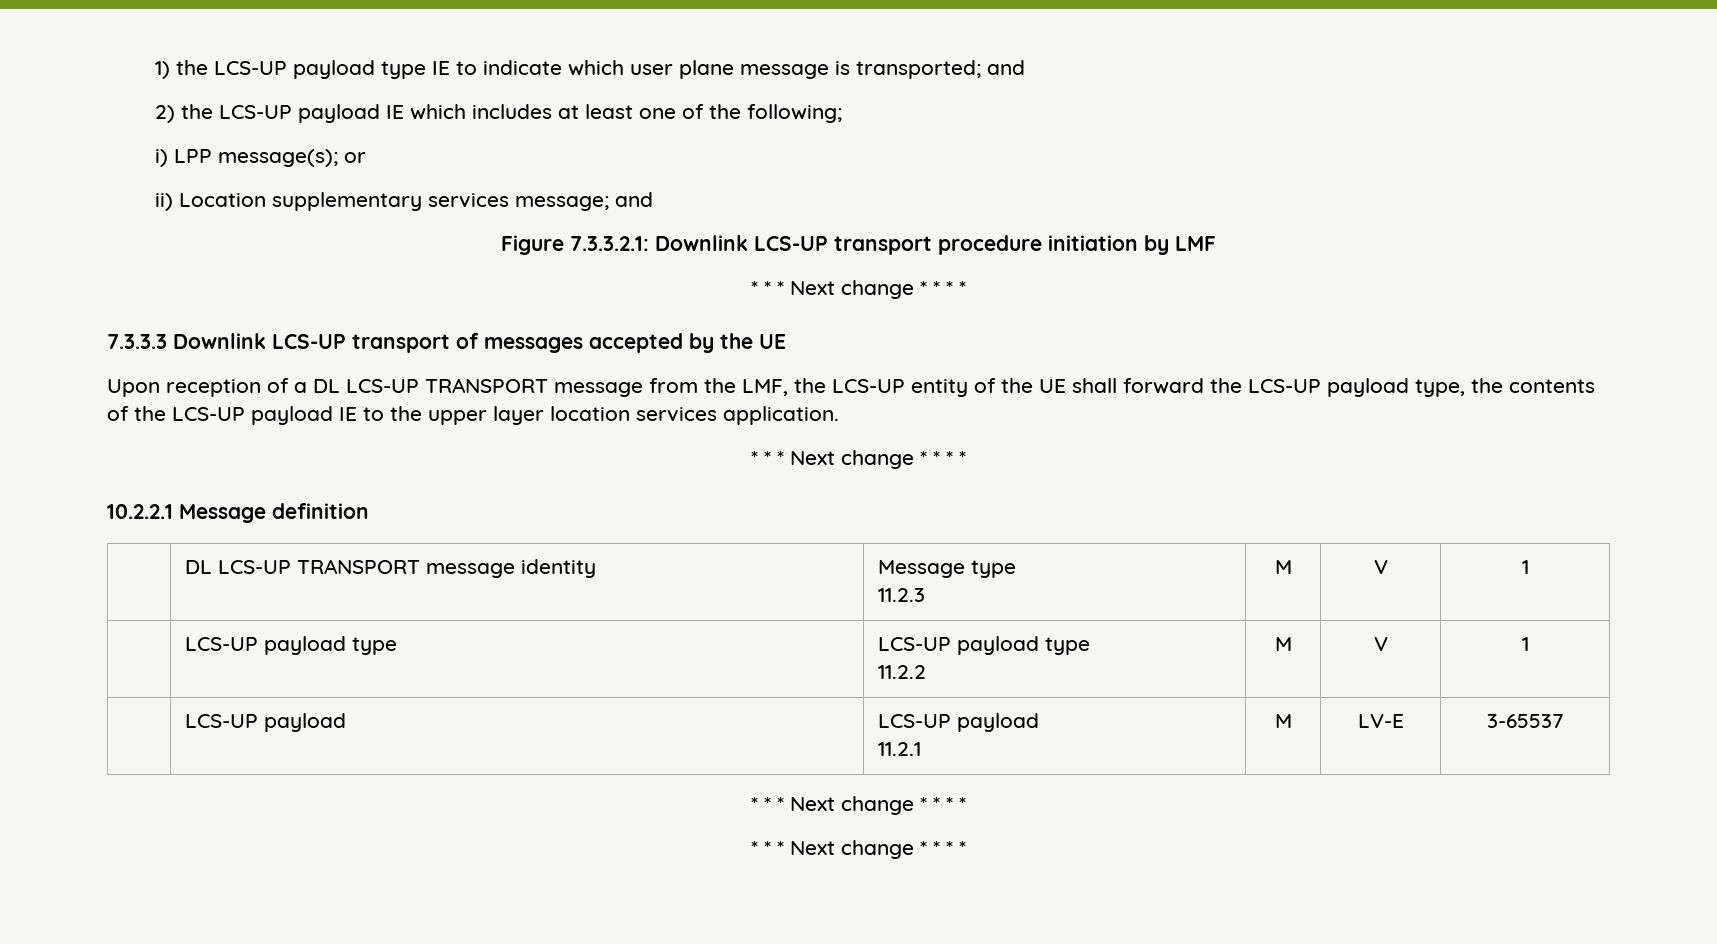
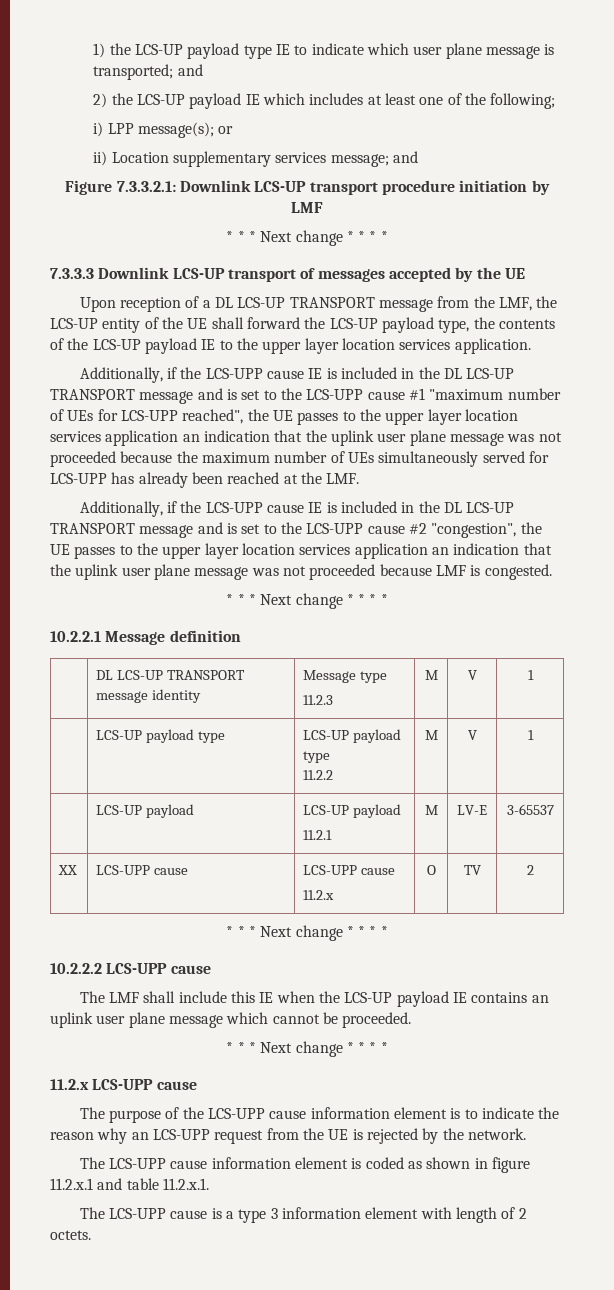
(839, 415) none -> [79,367,515,383] [50,388,561,404] [50,409,518,425] [50,430,562,446] [50,451,549,467] [50,472,360,488] [79,501,515,517] [50,522,542,538] [50,543,552,559] [50,564,552,580] // Additionally, if the LCS-UPP cause IE is included in the DL LCS-UP TRANSPORT message and is set to the LCS-UPP cause #1 "maximum number of UEs for LCS-UPP reached", the UE passes to the upper layer location services application an indication that the uplink user plane message was not proceeded because the maximum number of UEs simultaneously served for LCS-UPP has already been reached at the LMF. // Additionally, if the LCS-UPP cause IE is included in the DL LCS-UP TRANSPORT message and is set to the LCS-UPP cause #2 "congestion", the UE passes to the upper layer location services application an indication that the uplink user plane message was not proceeded because LMF is congested.
[751,796,966,815] [751,840,966,859] // * * * Next change * * * * // * * * Next change * * * * -> [58,865,78,875] [96,865,189,875] [303,865,396,875] [303,890,335,900] [426,865,436,875] [463,865,481,875] [526,865,534,875] [226,925,388,941] [50,963,211,974] [79,991,549,1007] [50,1012,412,1028] [226,1041,388,1057] [50,1079,197,1090] [79,1107,560,1123] [50,1128,526,1144] [79,1157,530,1173] [50,1178,209,1190] [79,1207,527,1223] [50,1230,91,1240] // XX | LCS-UPP cause | LCS-UPP cause // 11.2.x | O | TV | 2 // * * * Next change * * * * // 10.2.2.2 LCS-UPP cause // The LMF shall include this IE when the LCS-UP payload IE contains an uplink user plane message which cannot be proceeded. // * * * Next change * * * * // 11.2.x LCS-UPP cause // The purpose of the LCS-UPP cause information element is to indicate the reason why an LCS-UPP request from the UE is rejected by the network. // The LCS-UPP cause information element is coded as shown in figure 11.2.x.1 and table 11.2.x.1. // The LCS-UPP cause is a type 3 information element with length of 2 octets.

